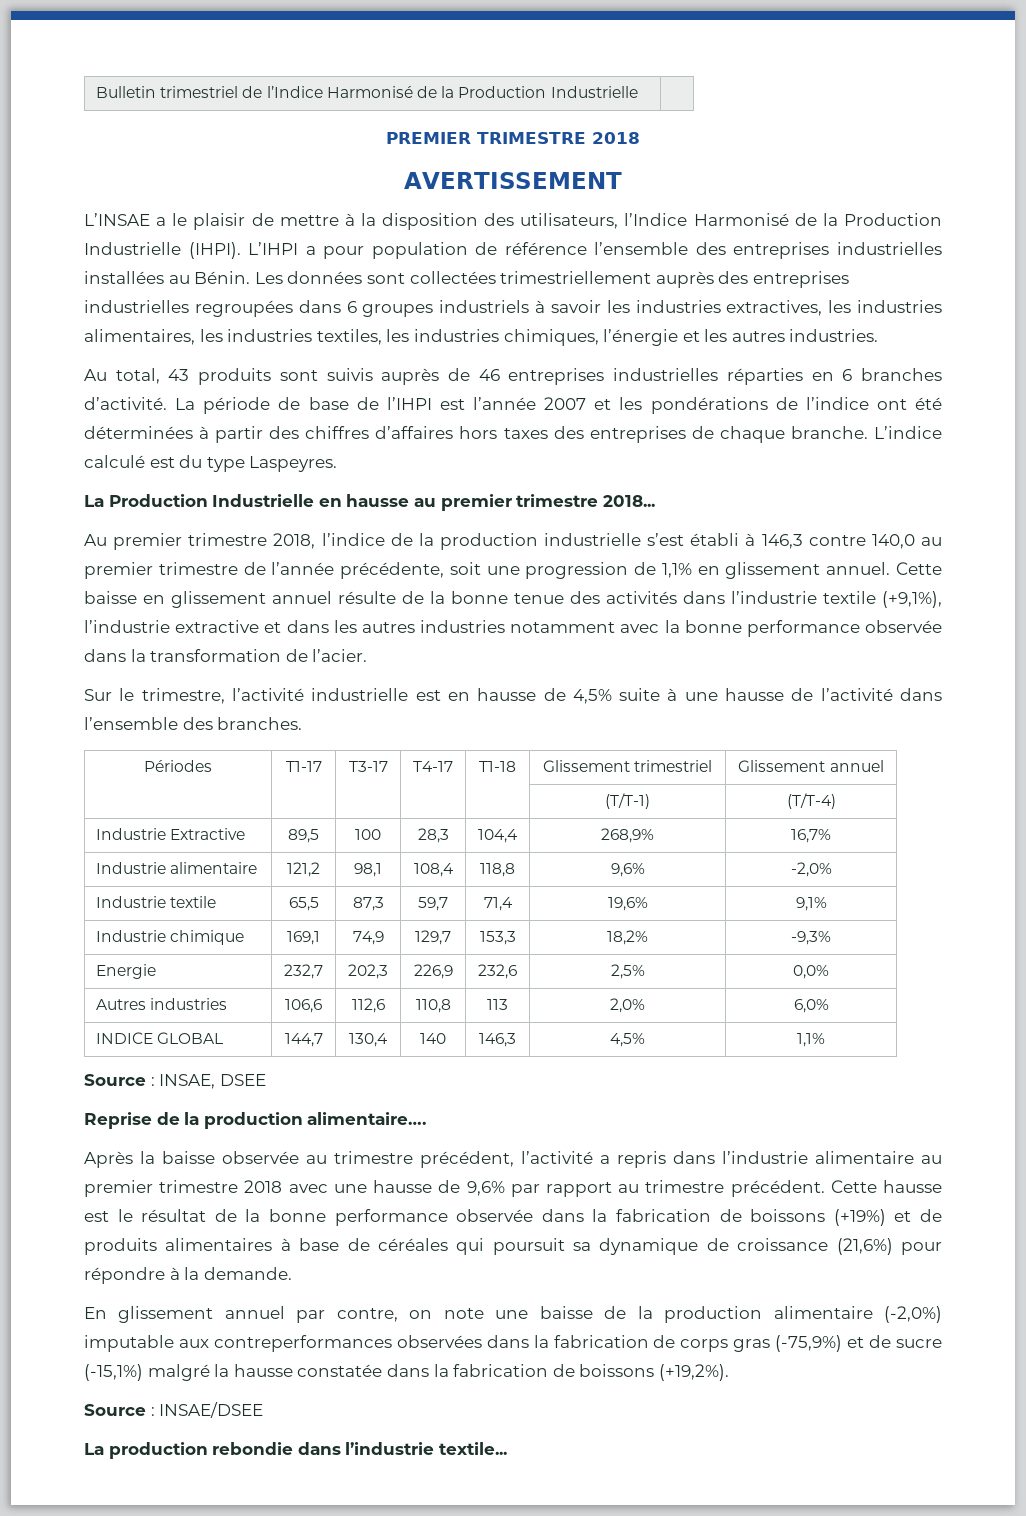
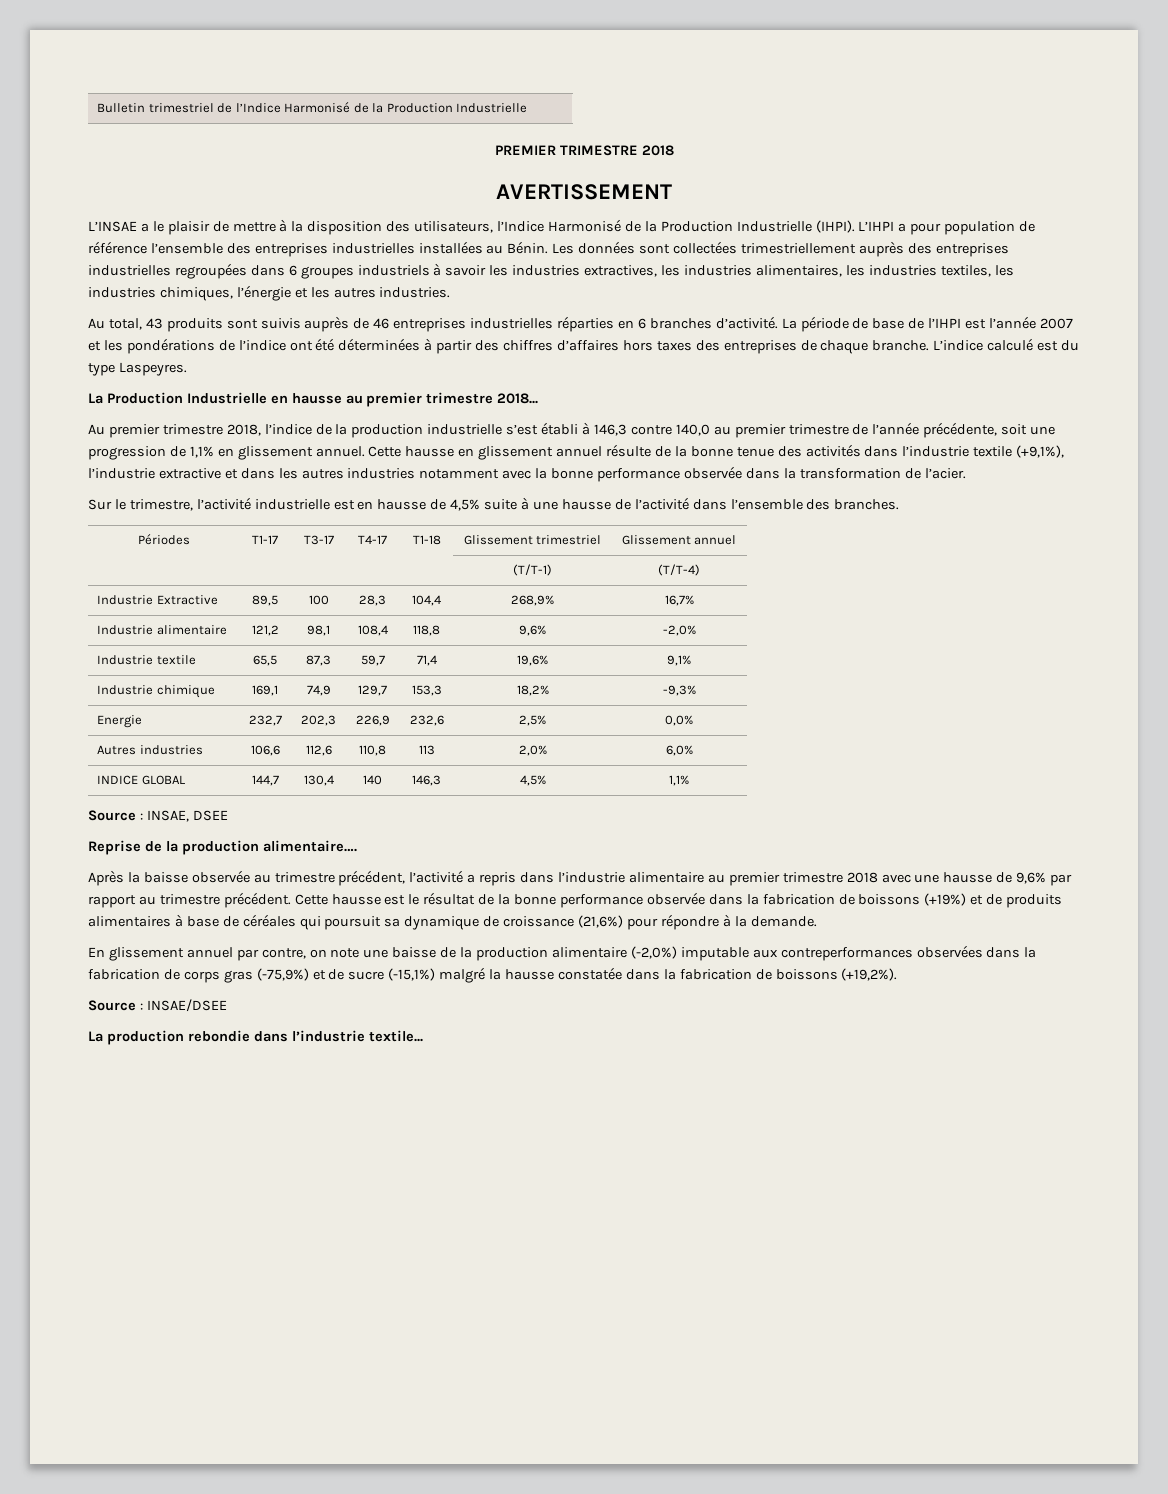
[84,591,137,604] baisse -> [405,446,455,457] hausse

